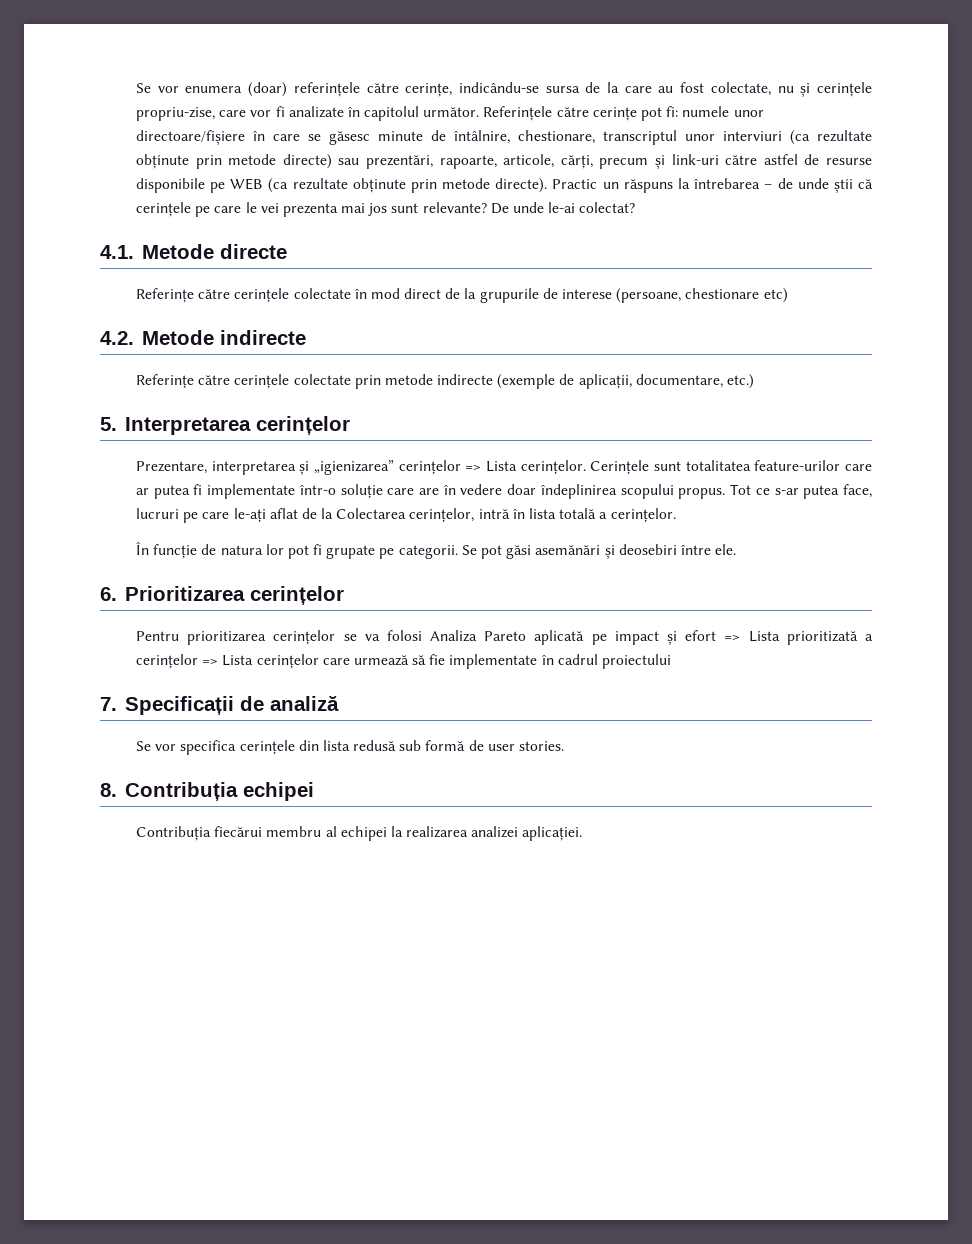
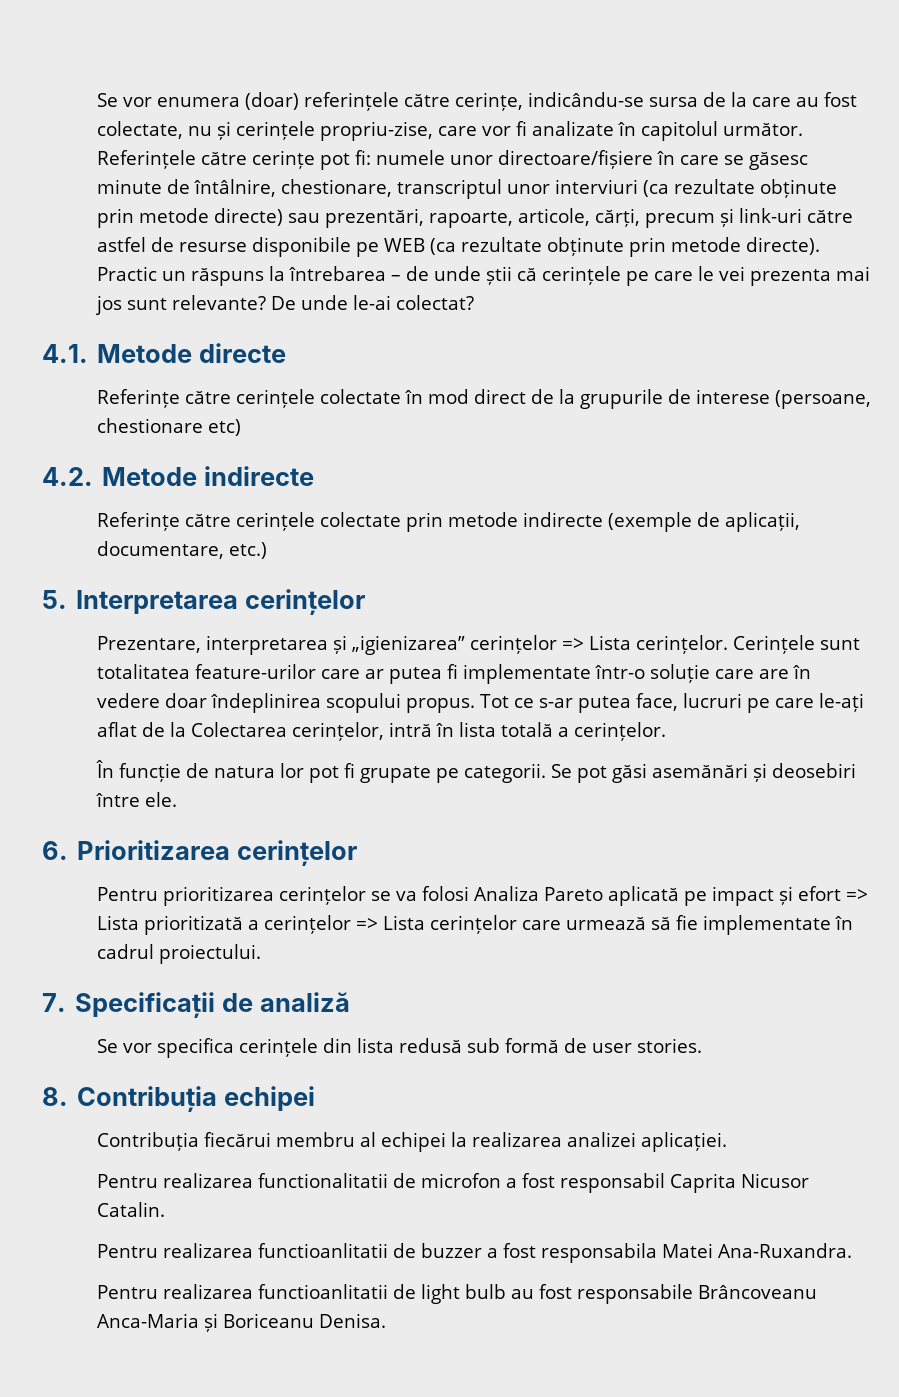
[601,654,671,669] proiectului -> [158,944,261,964] proiectului.
(583, 833) none -> [96,1173,809,1193] [96,1202,165,1217] [96,1243,852,1263] [96,1284,817,1304] [96,1313,386,1332] // Pentru realizarea functionalitatii de microfon a fost responsabil Caprita Nicusor Catalin. // Pentru realizarea functioanlitatii de buzzer a fost responsabila Matei Ana-Ruxandra. // Pentru realizarea functioanlitatii de light bulb au fost responsabile Brâncoveanu Anca-Maria și Boriceanu Denisa.

